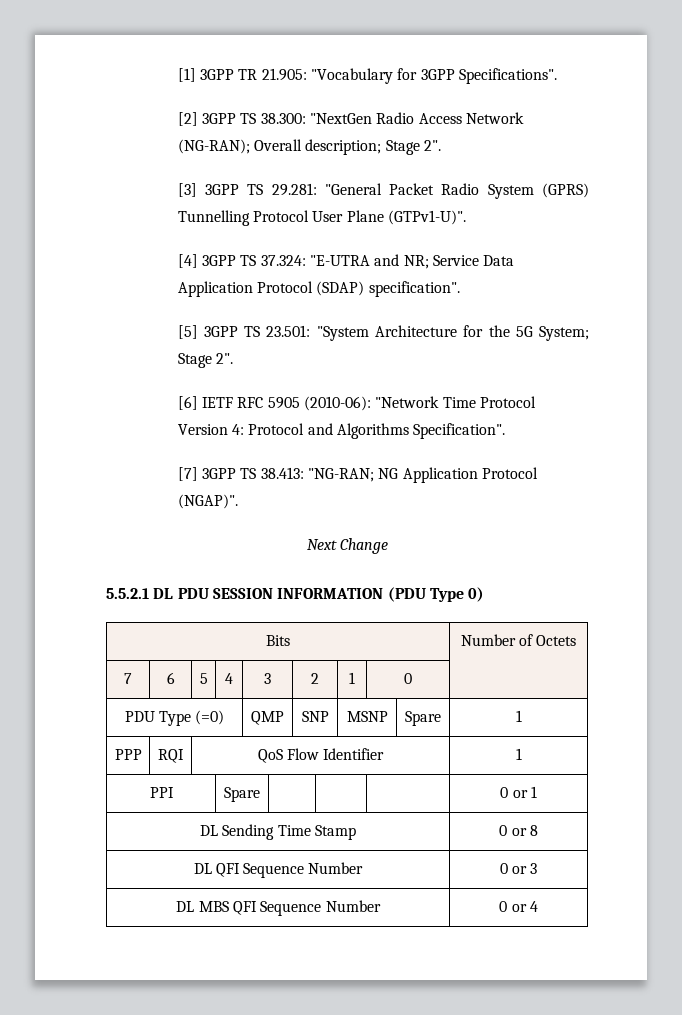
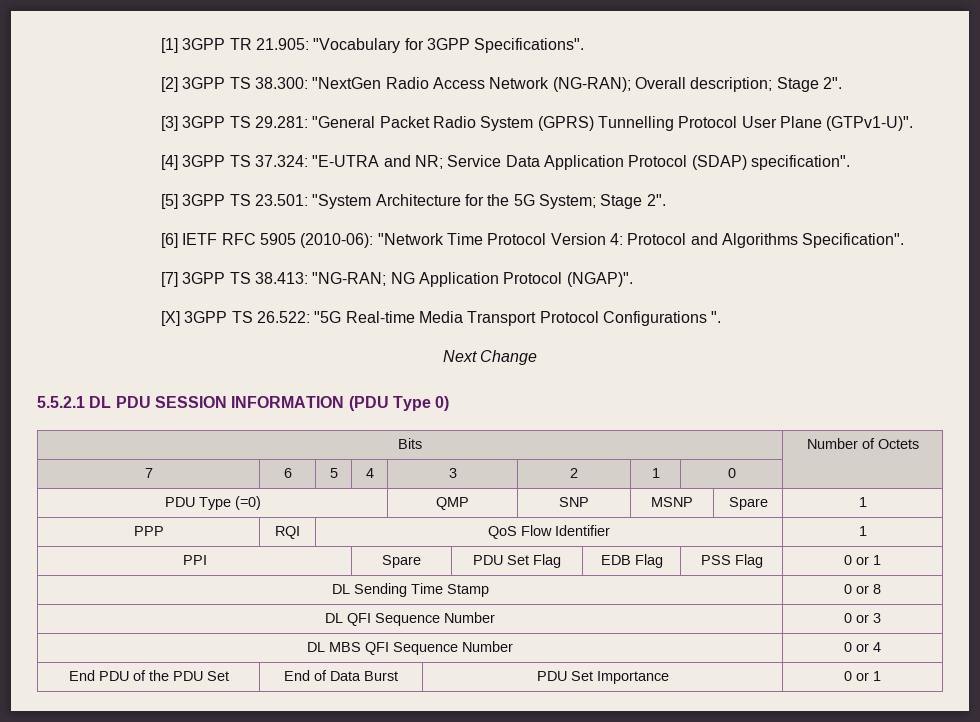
(238, 501) none -> [161,311,722,326] // [X] 3GPP TS 26.522: "5G Real-time Media Transport Protocol Configurations ".
(260, 794) | | -> [473,554,561,568] [600,554,663,568] [700,554,763,568] PDU Set Flag | EDB Flag | PSS Flag
(538, 906) none -> [68,670,229,681] [284,670,398,681] [536,671,669,684] [844,671,881,681] // End PDU of the PDU Set | End of Data Burst | PDU Set Importance | 0 or 1

